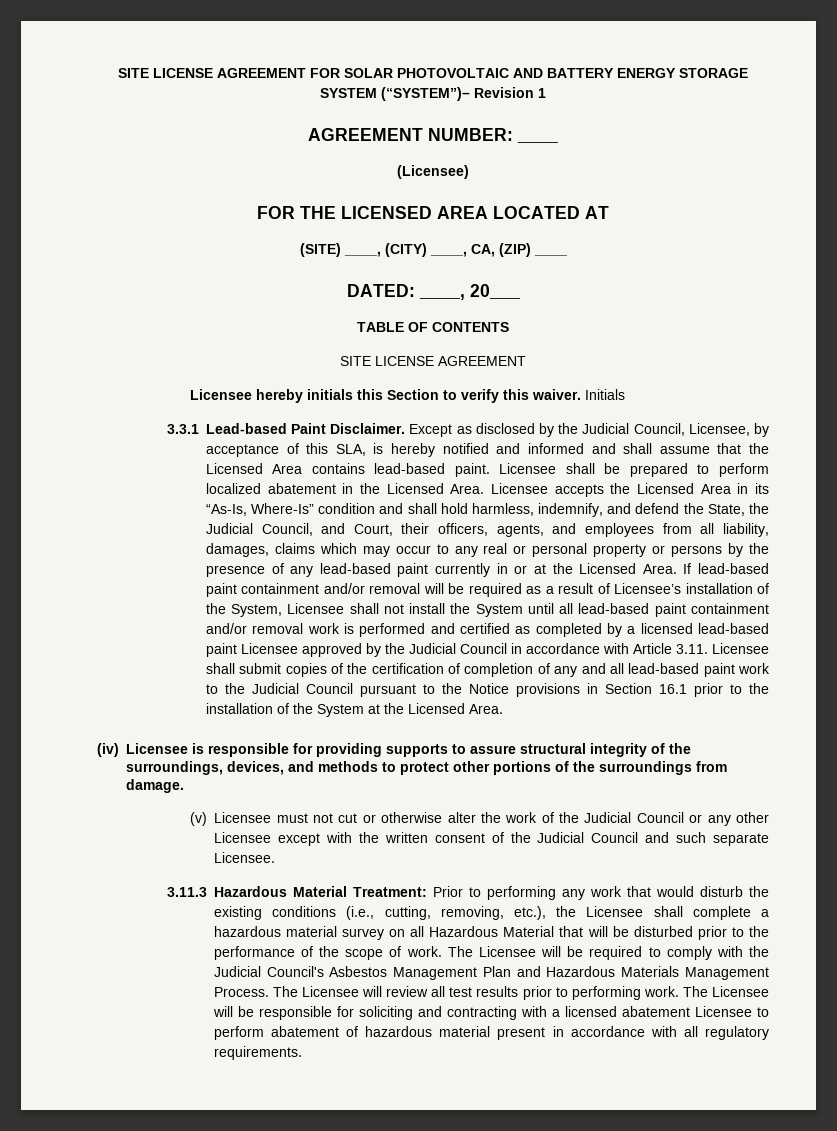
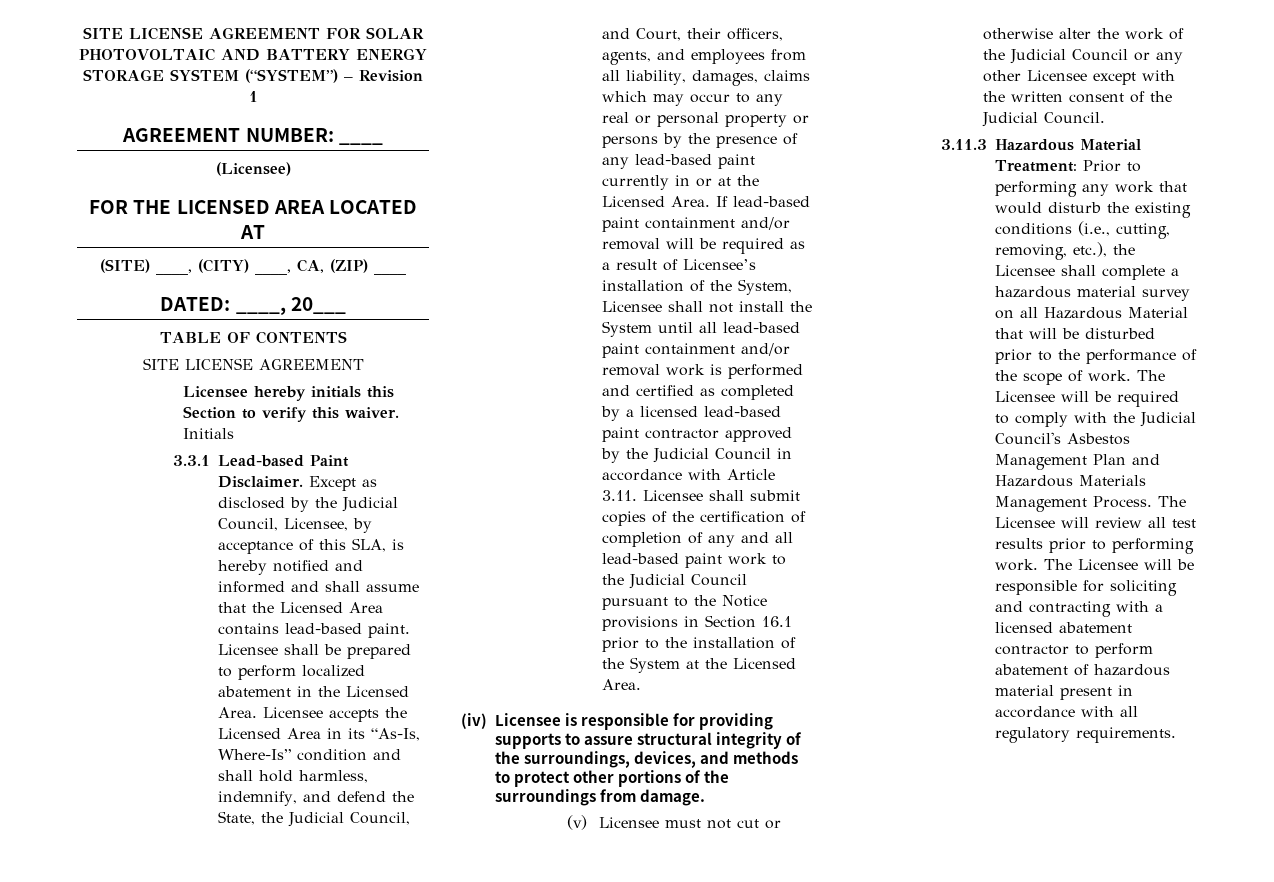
[381,87,470,101] (“SYSTEM”)– -> [245,69,353,83] (“SYSTEM”) –
[240,643,298,654] Licensee -> [644,429,719,439] contractor
[591,832,770,846] [214,852,276,863] Council and such separate Licensee. -> [1043,112,1105,124] Council.
[694,1006,752,1017] Licensee -> [994,645,1069,655] contractor

